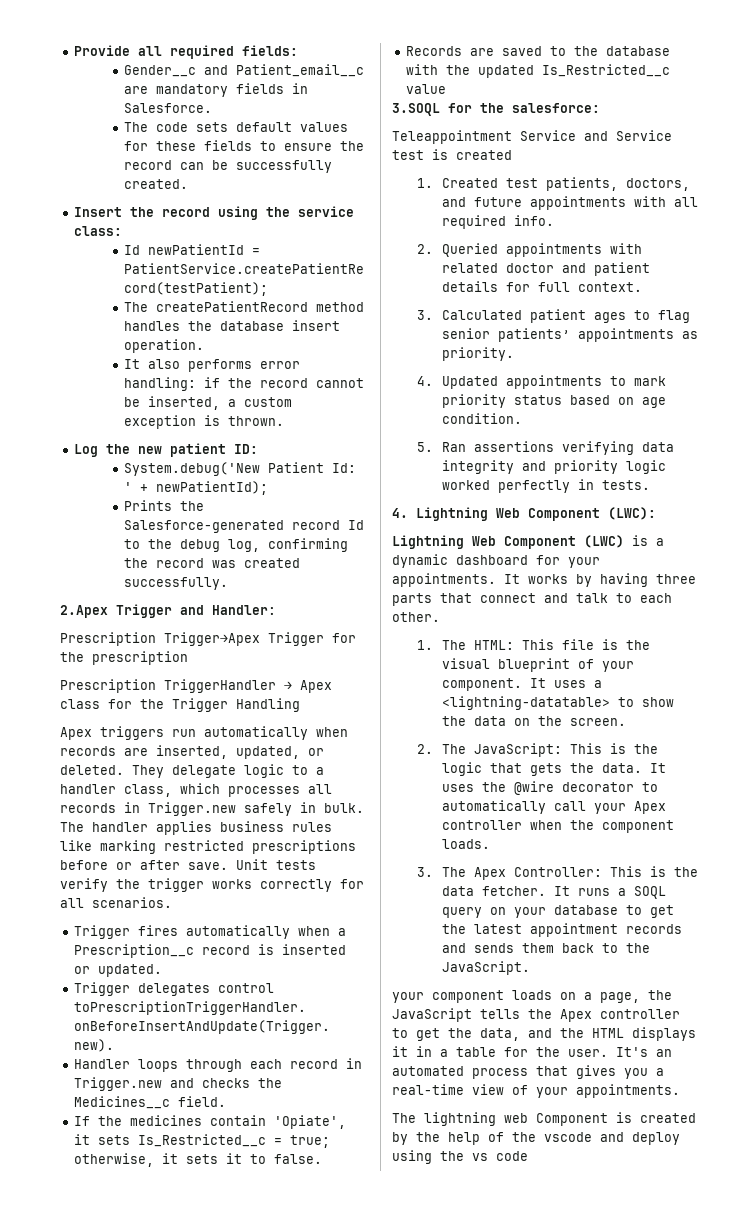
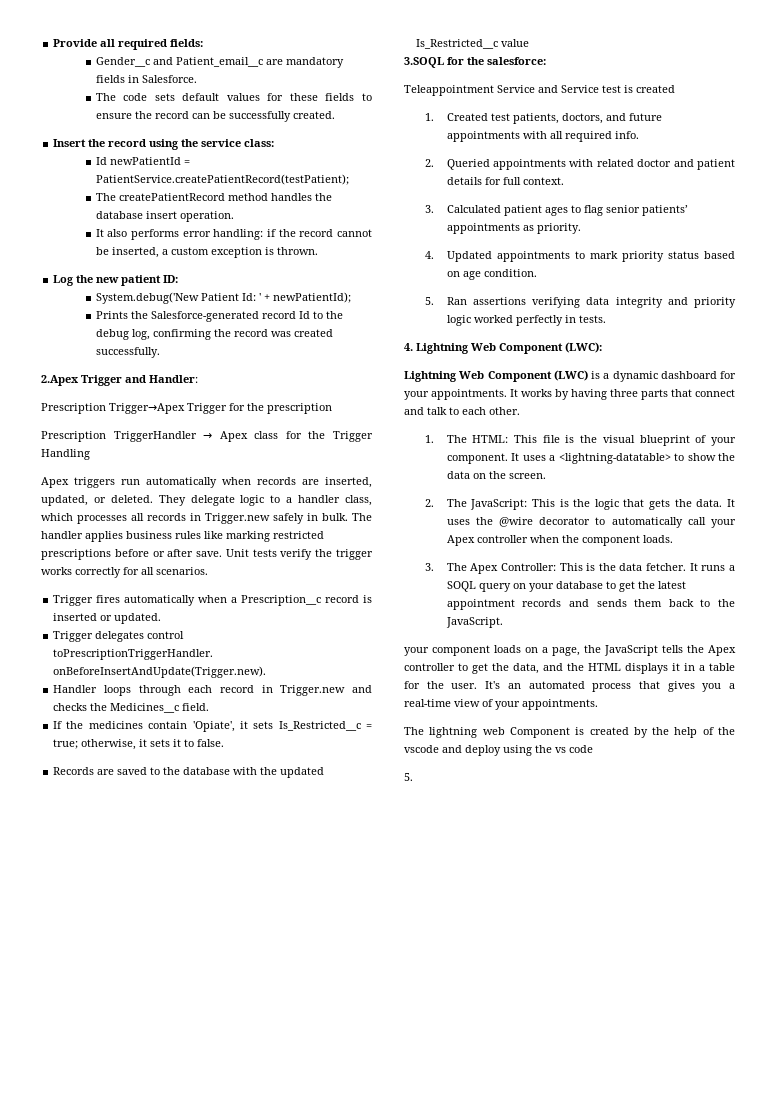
(528, 1156) none -> [404,773,413,781] // 5.

